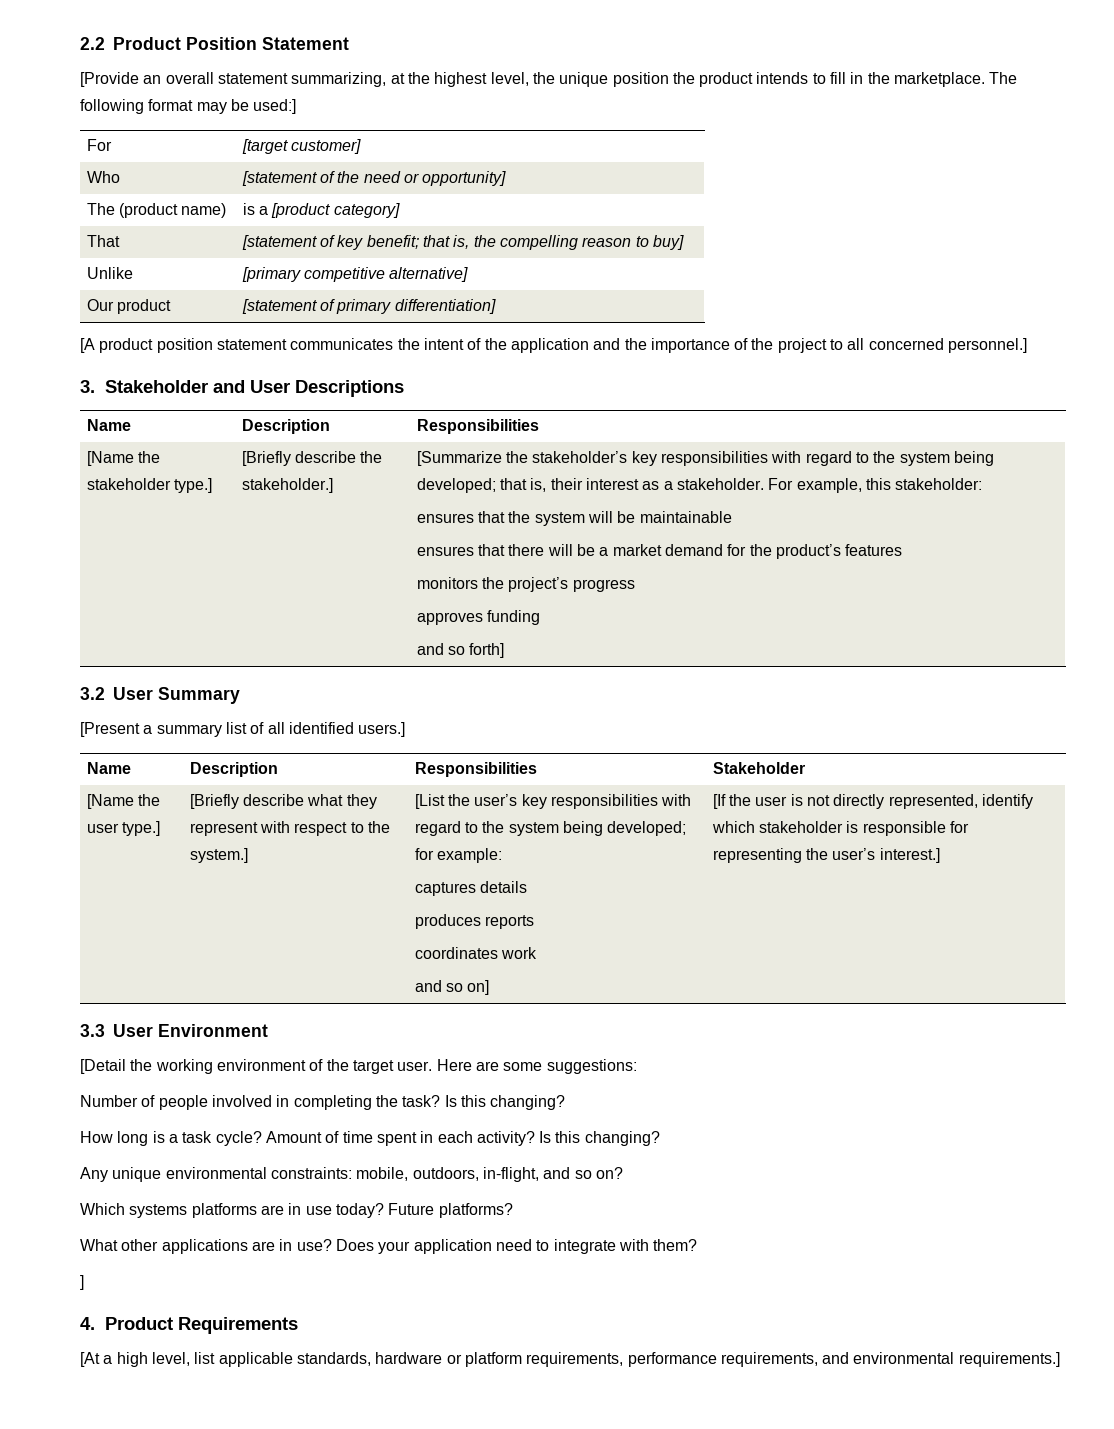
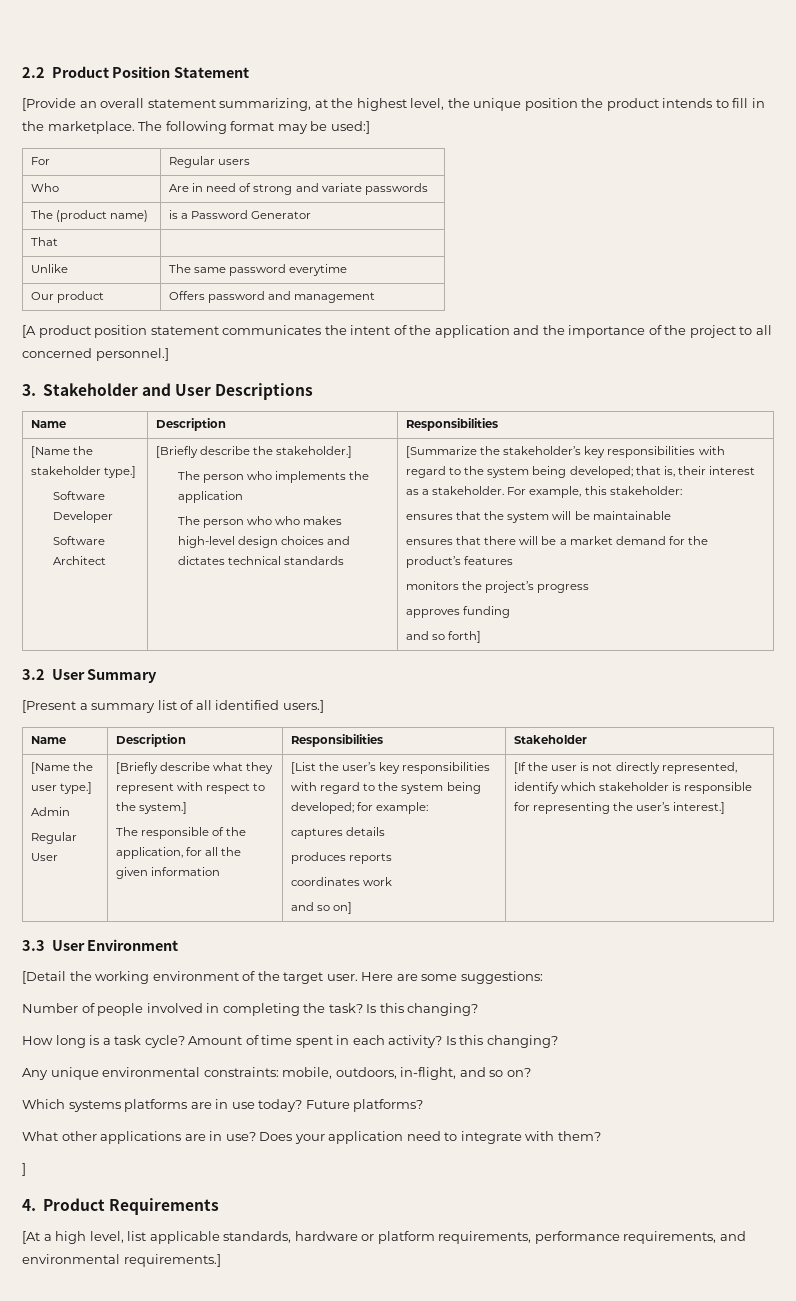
[241,139,362,154] [target customer] -> [169,156,251,168] Regular users
[241,171,507,186] [statement of the need or opportunity] -> [169,183,428,195] Are in need of strong and variate passwords
[271,203,400,218] [product category] -> [191,210,312,219] Password Generator
[241,235,685,250] [86,267,133,279] [241,267,469,282] [86,299,172,314] [241,299,496,314] [statement of key benefit; that is, the compelling reason to buy] // Unlike | [primary competitive alternative] // Our product | [statement of primary differentiation] -> [31,264,69,273] [169,264,348,276] [31,291,105,303] [169,291,376,303] // Unlike | The same password everytime // Our product | Offers password and management
(213, 485) none -> [52,491,105,500] [52,511,113,523] [52,536,105,545] [52,556,106,565] // Software Developer // Software Architect
(333, 485) none -> [177,471,370,483] [177,491,243,503] [177,516,343,528] [177,536,351,548] [177,556,345,565] // The person who implements the application // The person who who makes high-level design choices and dictates technical standards
(161, 828) none -> [31,807,71,816] [31,832,78,844] [31,853,59,861] // Admin // Regular User
(248, 855) none -> [116,827,247,839] [116,847,242,859] [116,867,221,879] // The responsible of the application, for all the given information

